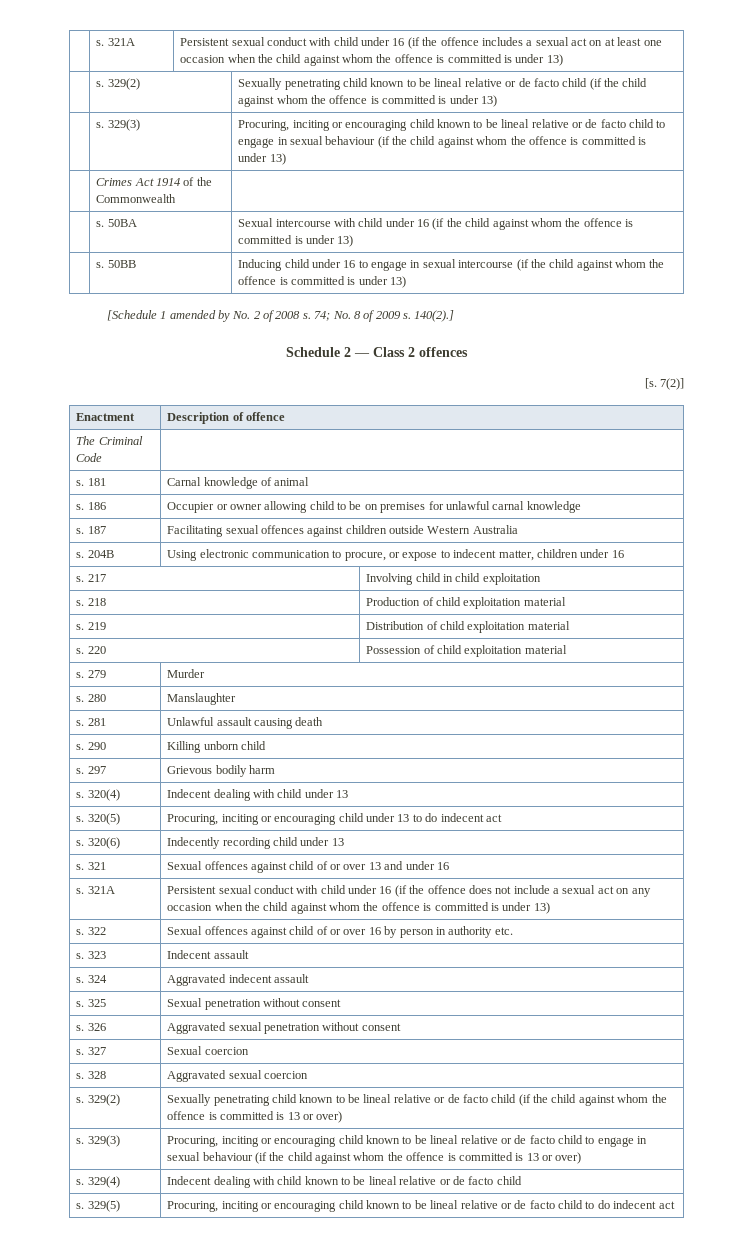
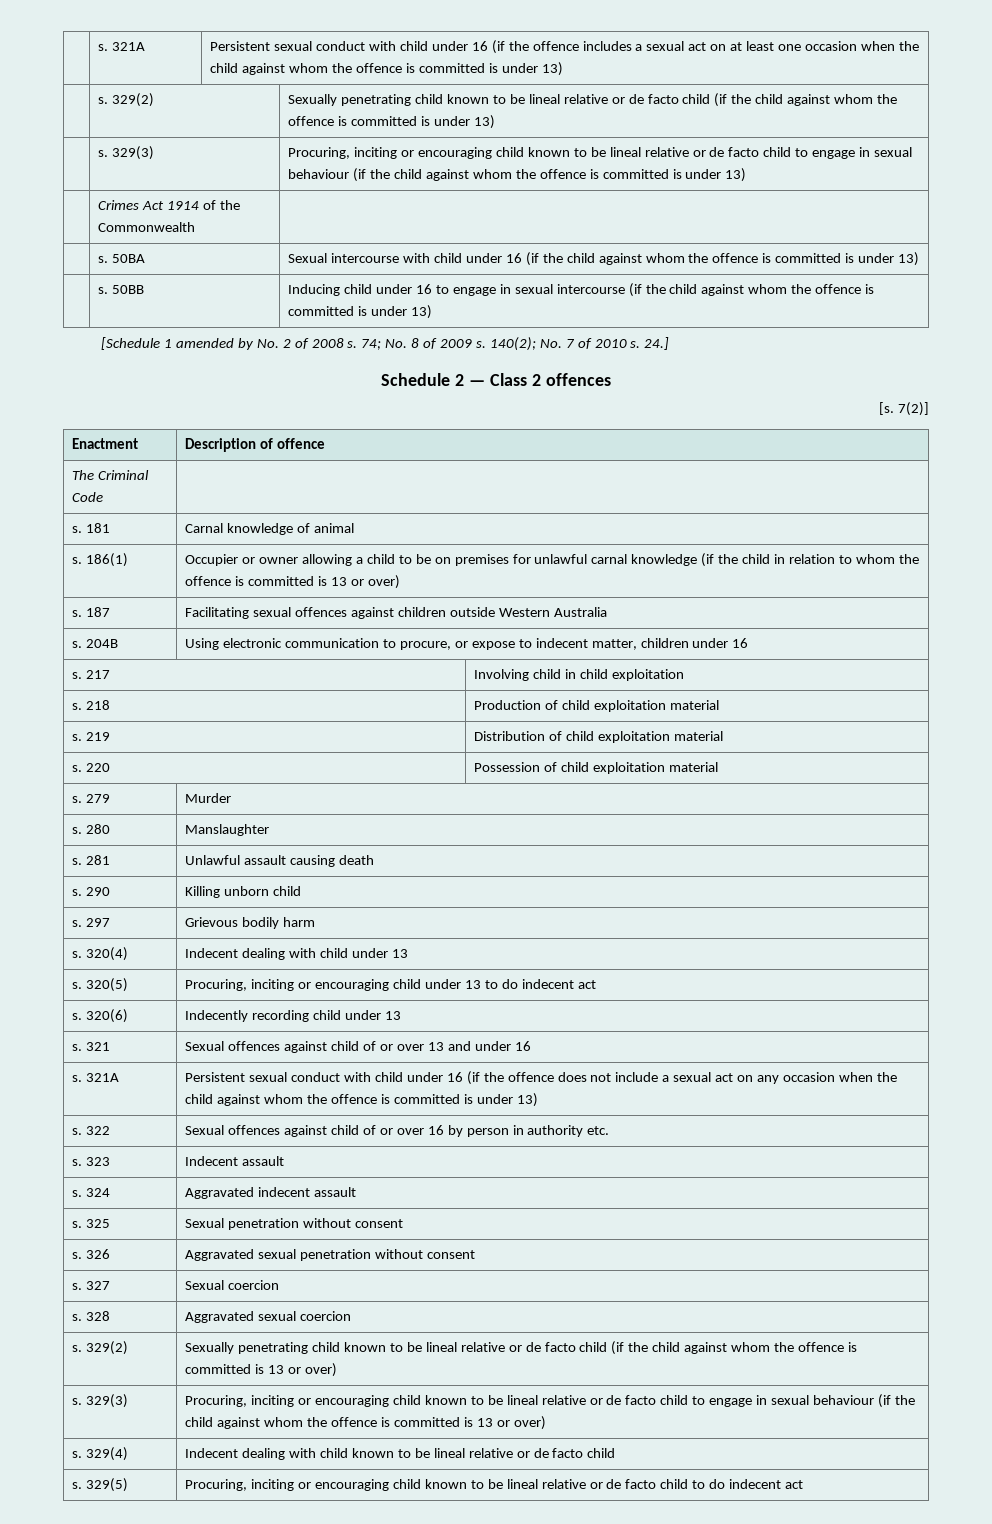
[414,310,455,322] 140(2).] -> [489,337,670,351] 140(2); No. 7 of 2010 s. 24.]
[87,502,106,510] 186 -> [86,553,129,567] 186(1)
(308, 507) none -> [356,557,364,564] a
(581, 507) none -> [701,553,919,567] [185,575,400,589] (if the child in relation to whom the offence is committed is 13 or over)

